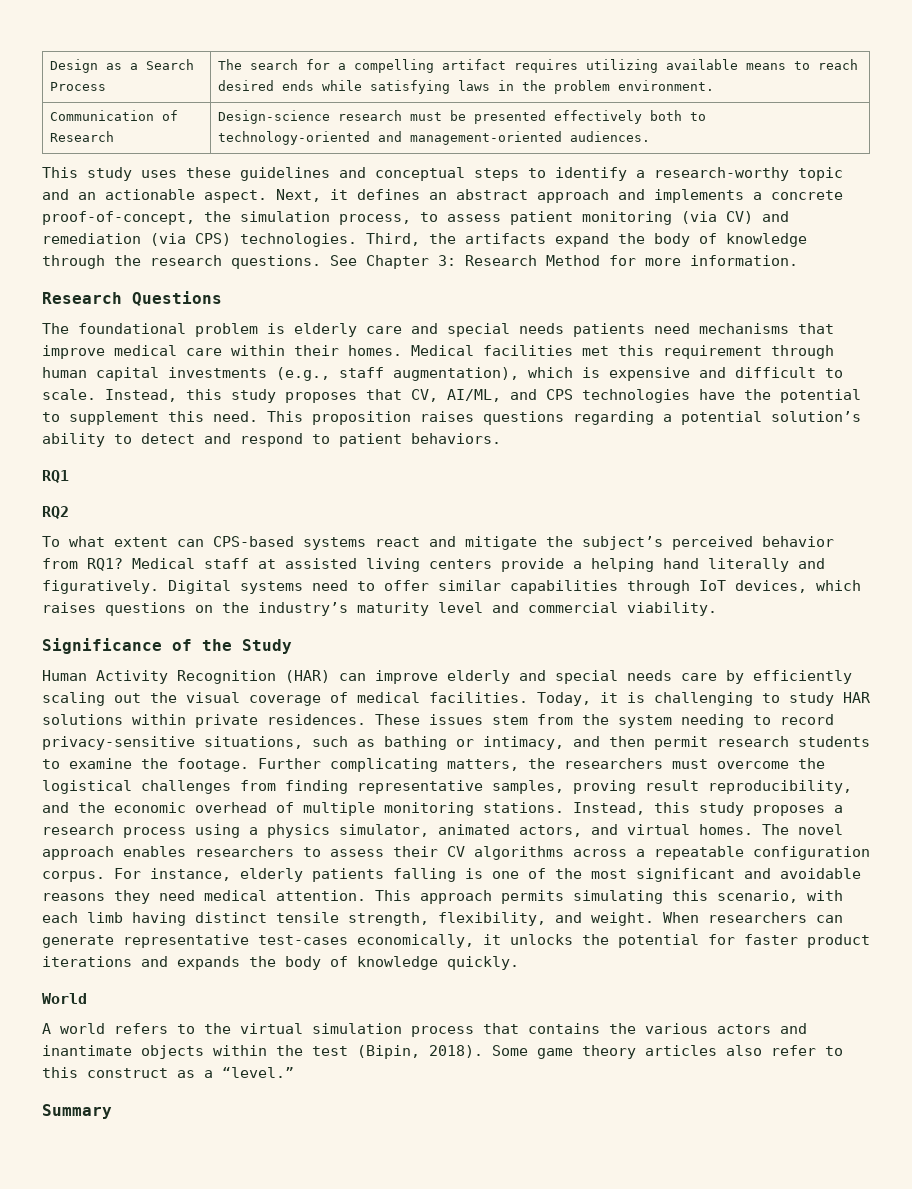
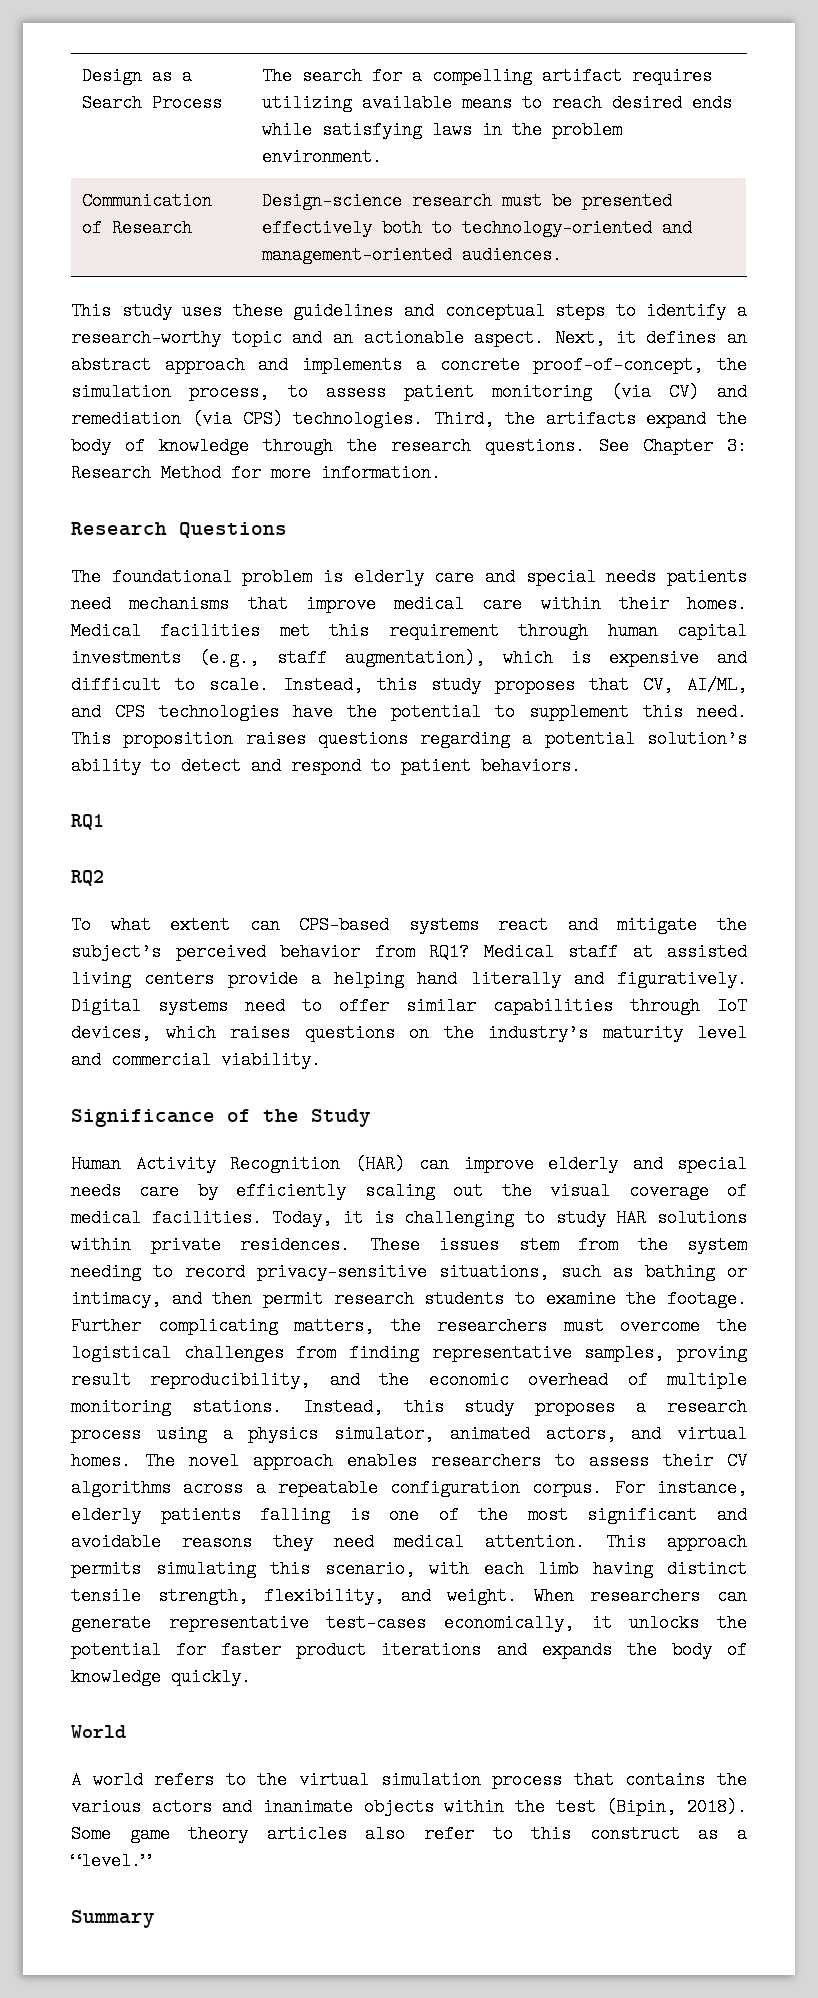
[42,1045,132,1056] inantimate -> [263,1798,353,1816] inanimate

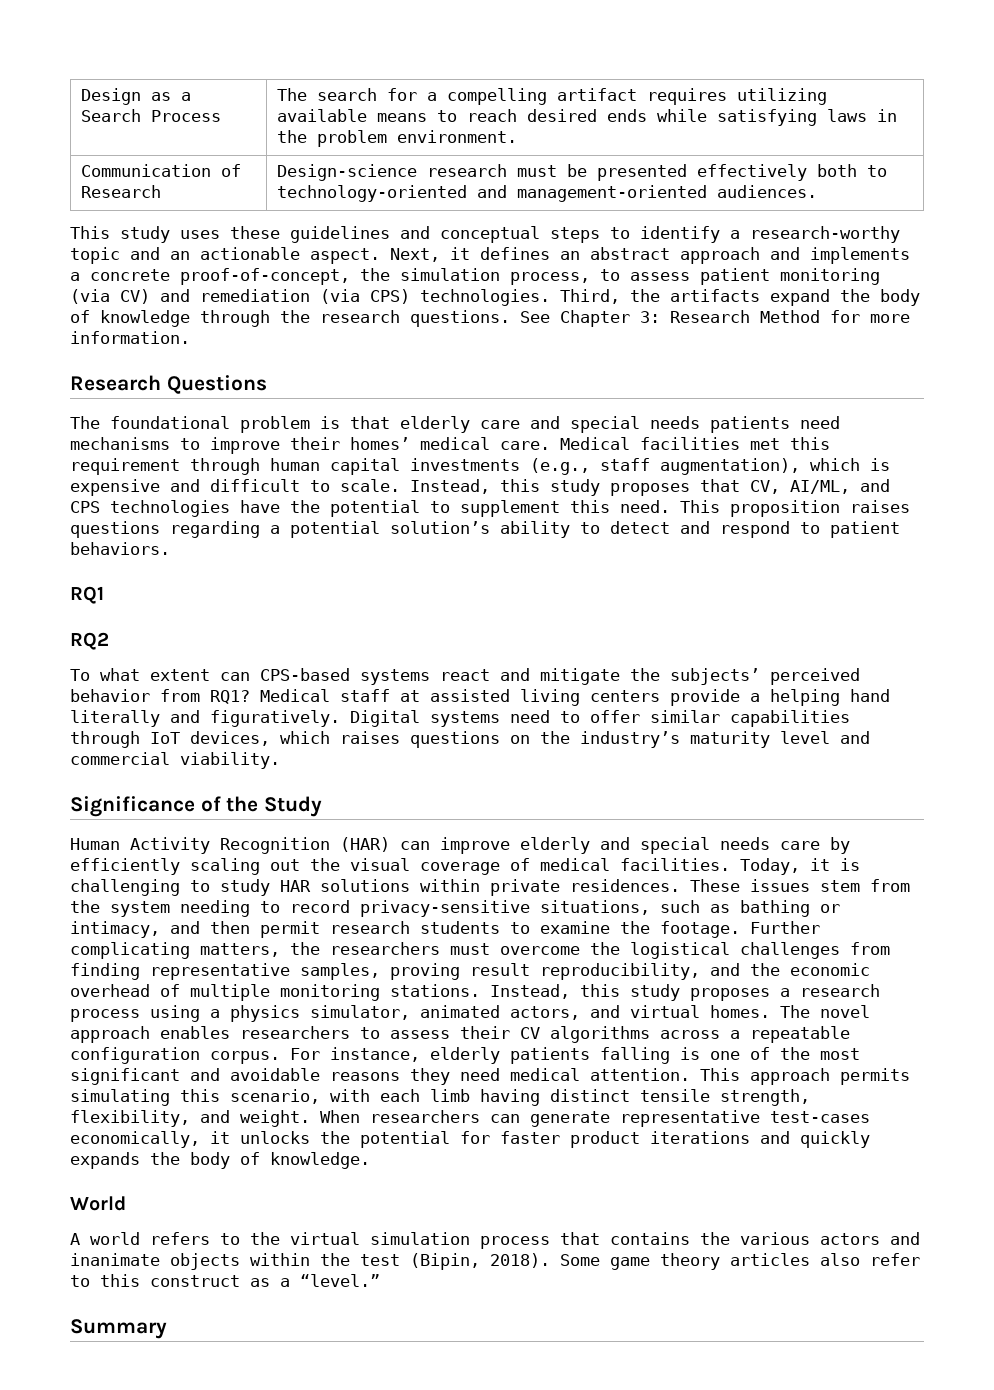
(343, 577) none -> [350,416,390,429] that
[247,595,747,613] that improve medical care within their homes. -> [180,437,550,454] to improve their homes’ medical care.
[71,943,161,961] subject’s -> [670,668,760,685] subjects’
(527, 1650) none -> [800,1131,870,1148] quickly
[71,1668,251,1686] knowledge quickly. -> [270,1152,370,1169] knowledge.

